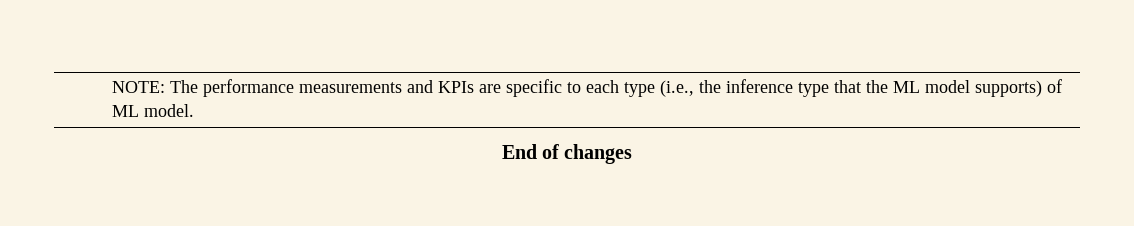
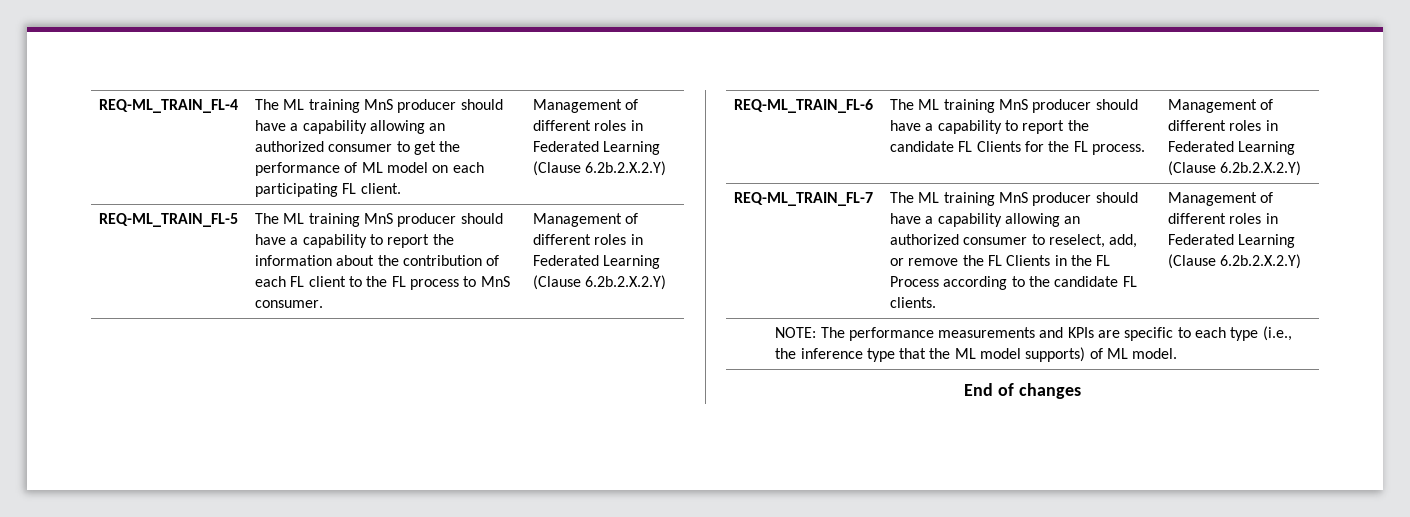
(111, 87) none -> [99,99,239,113] [255,99,503,113] [255,120,446,134] [255,141,461,155] [255,162,484,176] [255,183,401,197] [533,99,639,113] [533,120,643,131] [533,141,661,155] [533,161,667,176] [99,213,239,227] [255,213,503,227] [255,234,454,248] [255,255,500,266] [255,276,510,290] [255,300,324,308] [533,213,639,227] [533,234,643,245] [533,255,661,269] [533,275,667,290] [734,99,874,113] [890,99,1138,113] [890,120,1089,134] [890,141,1145,155] [1168,99,1274,113] [1168,120,1278,131] [1168,141,1296,155] [1168,161,1302,176] [734,192,874,206] [890,192,1138,206] [890,213,1081,227] [890,234,1138,248] [890,255,1111,266] [890,276,1137,290] [890,297,937,308] [1168,192,1274,206] [1168,213,1278,224] [1168,234,1296,248] [1168,254,1302,269] REQ-ML_TRAIN_FL-4 | The ML training MnS producer should have a capability allowing an authorized consumer to get the performance of ML model on each participating FL client. | Management of different roles in Federated Learning (Clause 6.2b.2.X.2.Y) // REQ-ML_TRAIN_FL-5 | The ML training MnS producer should have a capability to report the information about the contribution of each FL client to the FL process to MnS consumer. | Management of different roles in Federated Learning (Clause 6.2b.2.X.2.Y) // REQ-ML_TRAIN_FL-6 | The ML training MnS producer should have a capability to report the candidate FL Clients for the FL process. | Management of different roles in Federated Learning (Clause 6.2b.2.X.2.Y) // REQ-ML_TRAIN_FL-7 | The ML training MnS producer should have a capability allowing an authorized consumer to reselect, add, or remove the FL Clients in the FL Process according to the candidate FL clients. | Management of different roles in Federated Learning (Clause 6.2b.2.X.2.Y) //

